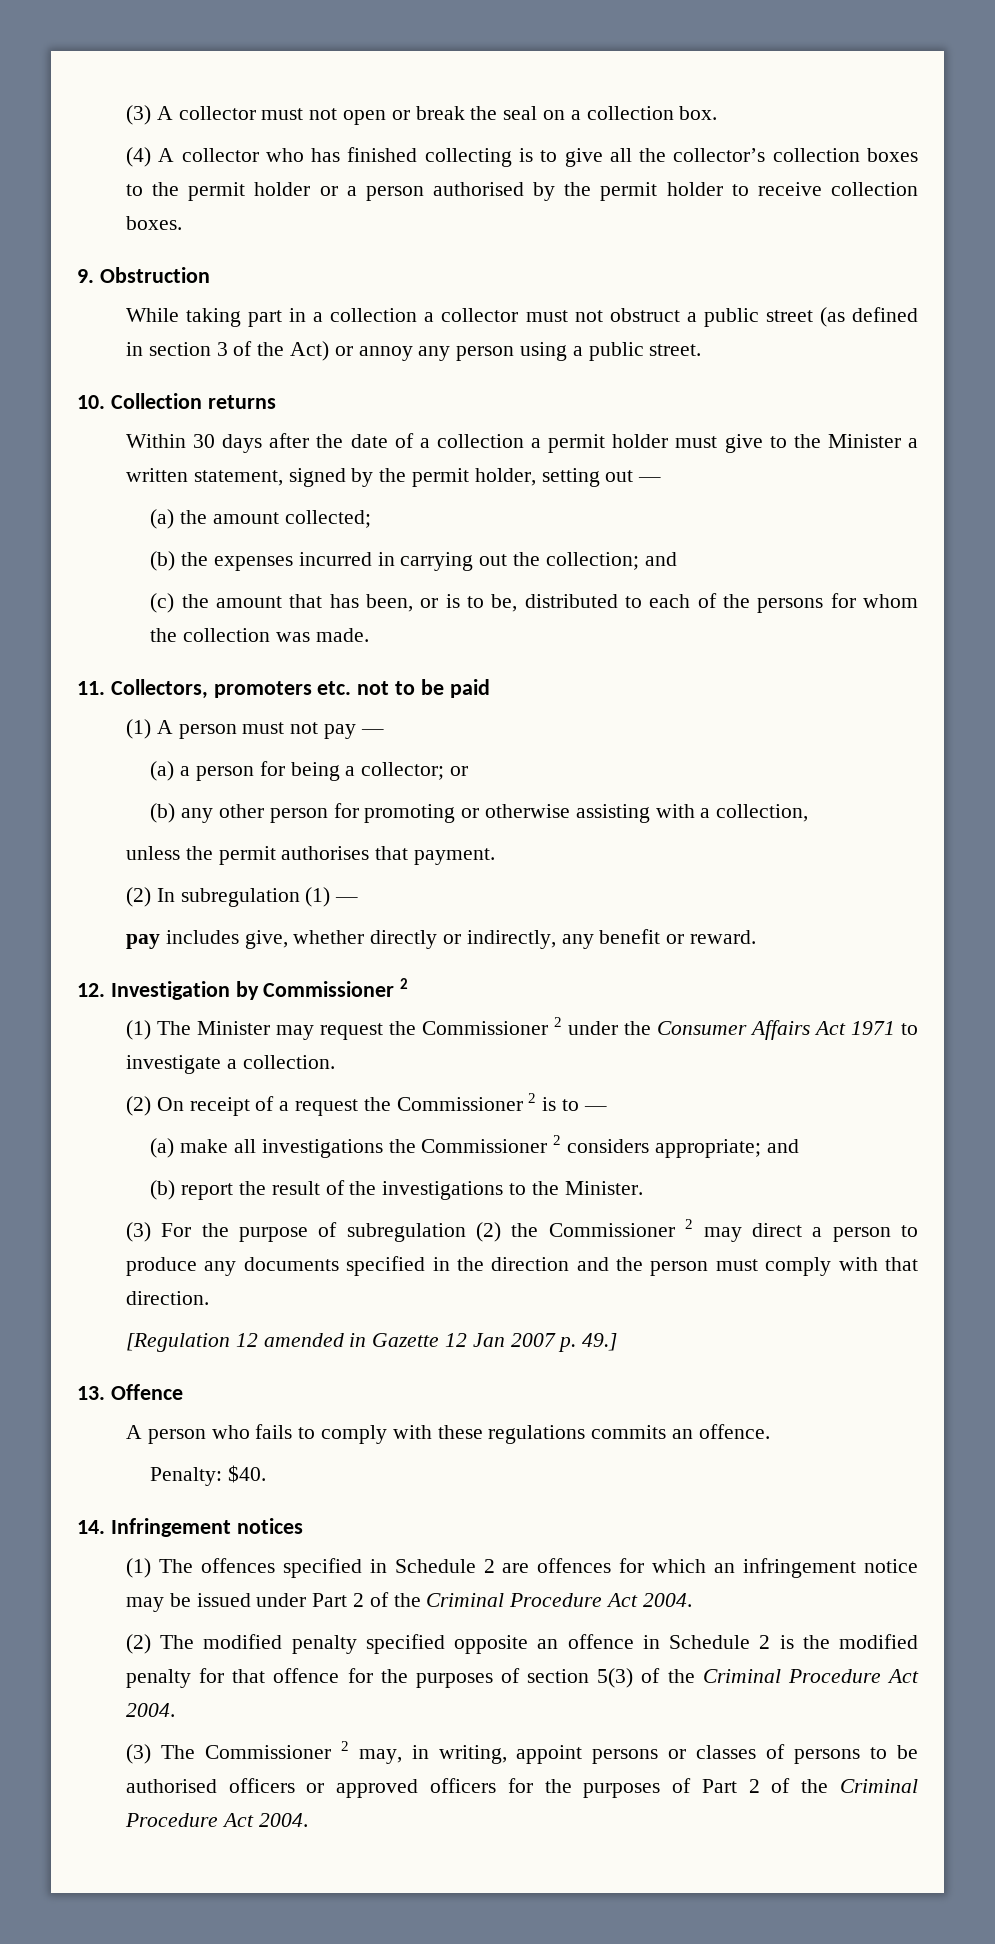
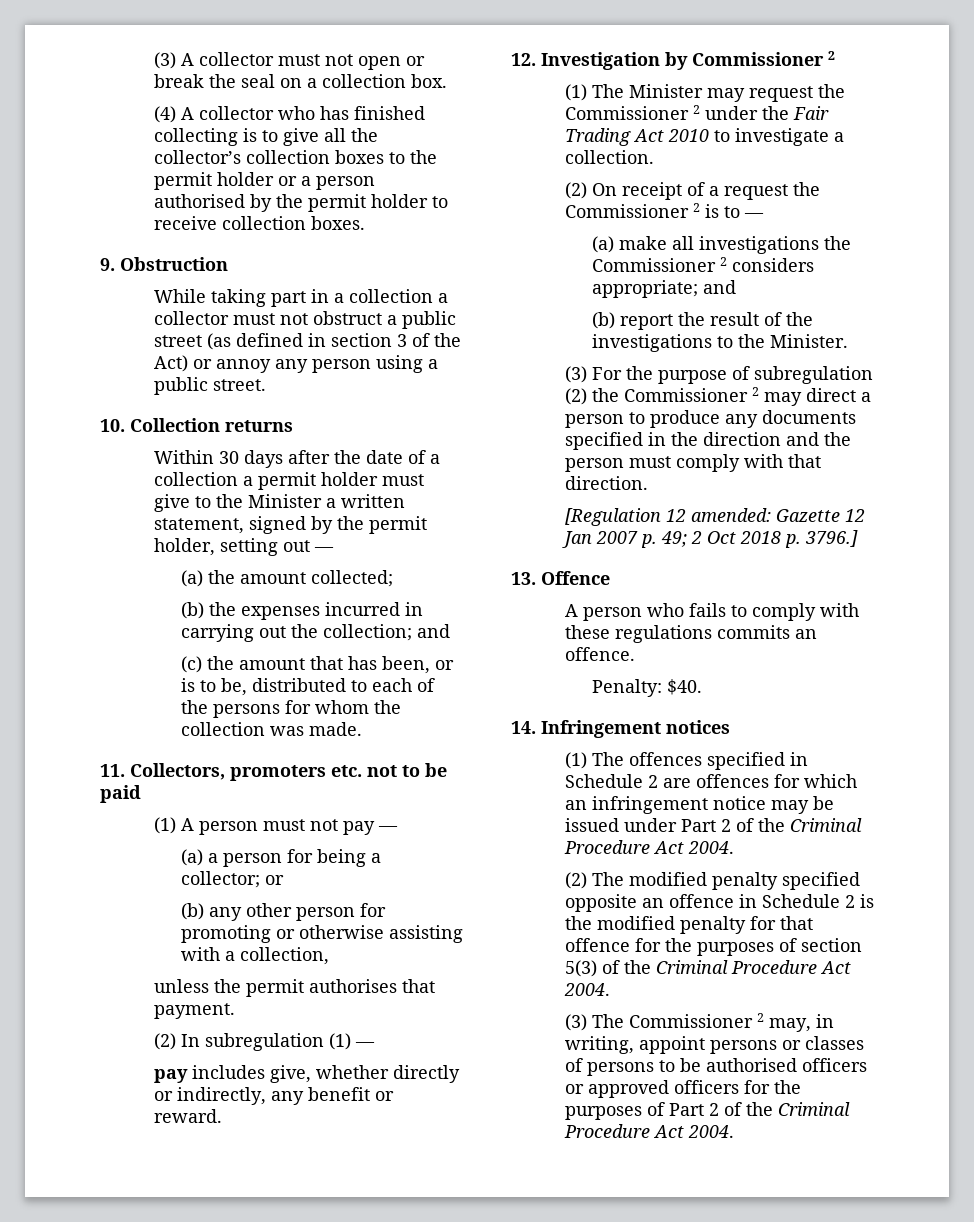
[656,1020,895,1040] Consumer Affairs Act 1971 -> [792,106,829,120] [564,128,709,146] Fair Trading Act 2010
[263,1333,367,1347] amended in -> [690,508,771,522] amended:
[582,1333,618,1351] 49.] -> [660,530,858,548] 49; 2 Oct 2018 p. 3796.]

